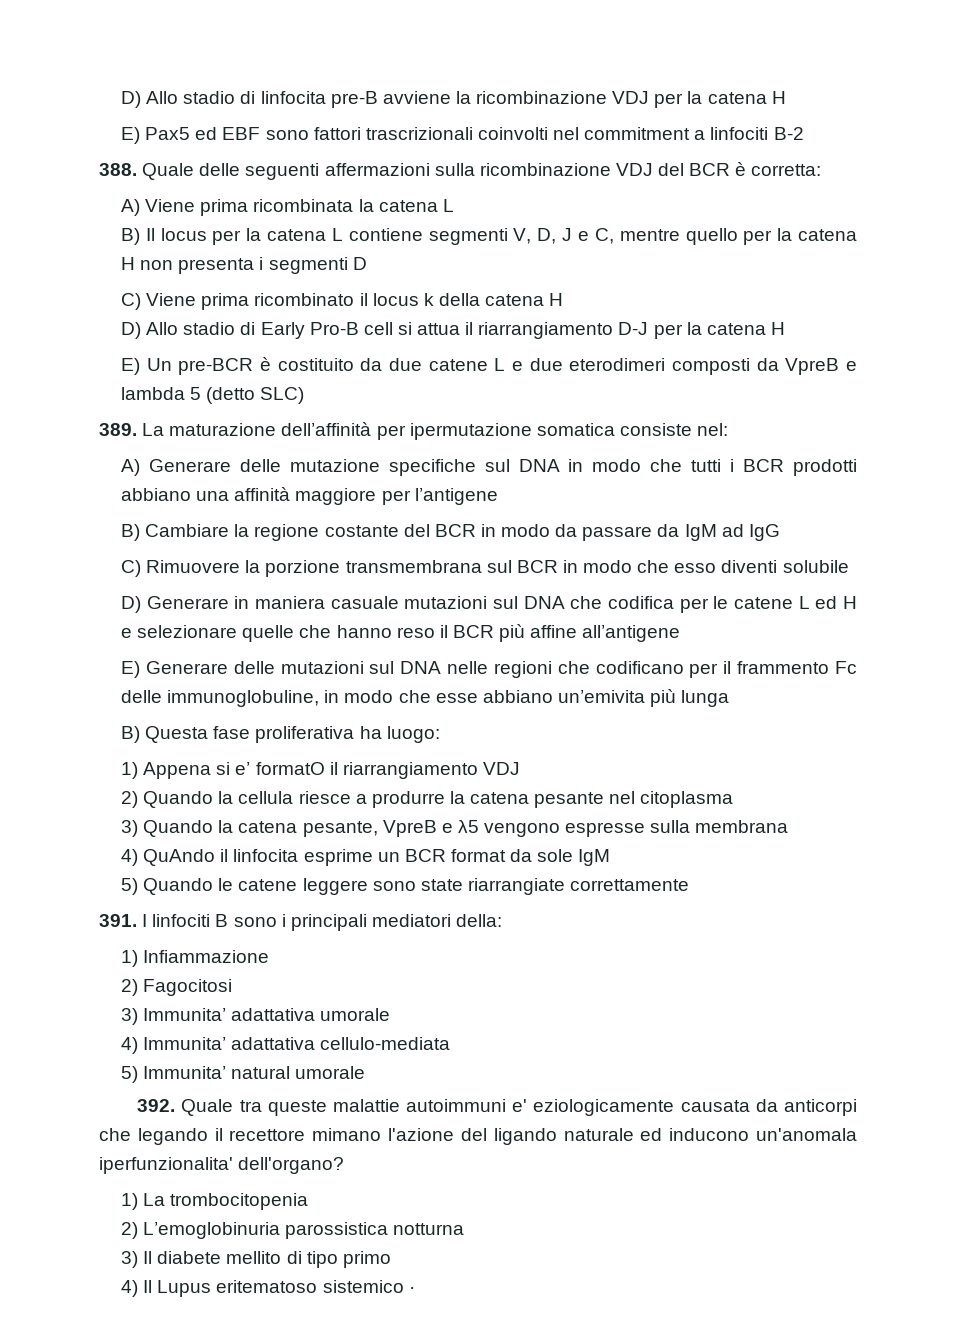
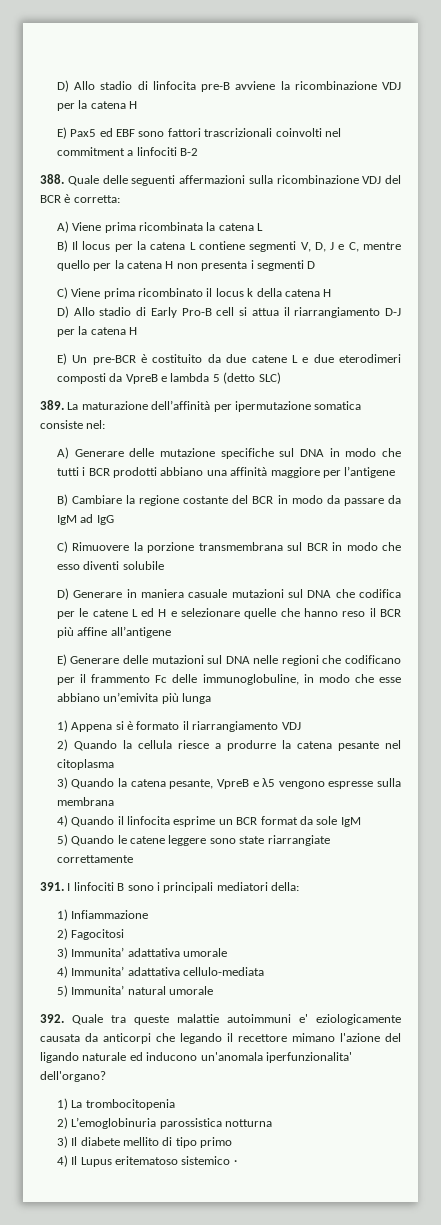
[120,726,440,743] // B) Questa fase proliferativa ha luogo: -> (212, 698) none
[235,762,325,775] e’ formatO -> [127,721,180,730] è formato
[143,849,216,866] QuAndo -> [71,816,115,827] Quando

